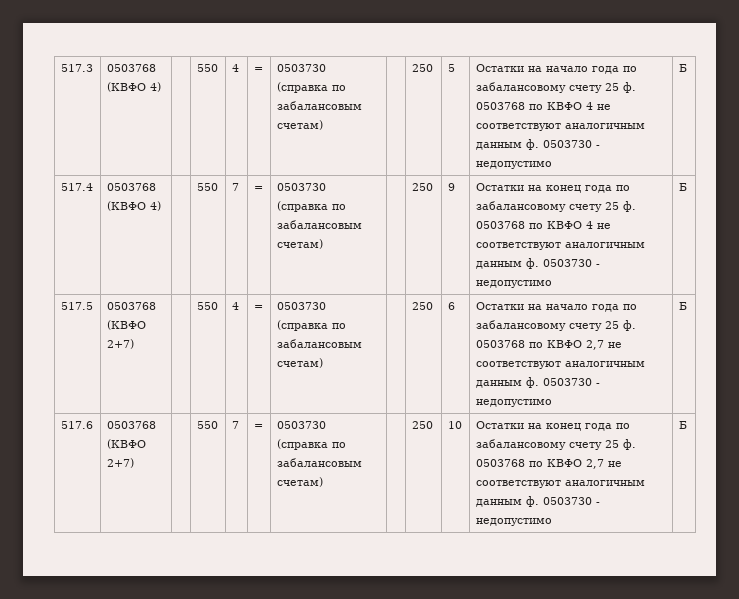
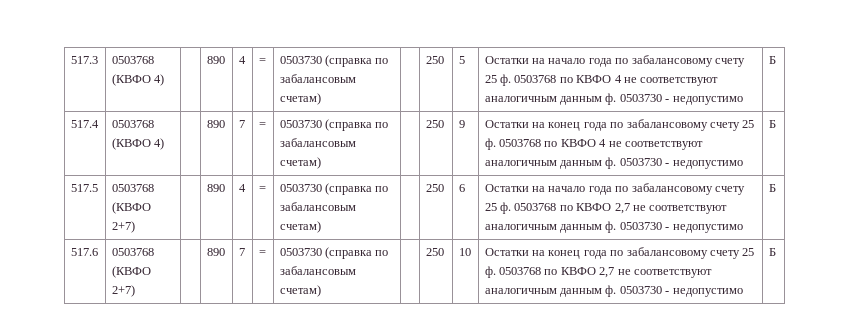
[196,64,218,72] 550 -> [206,56,225,64] 890
[196,183,218,191] 550 -> [206,120,225,128] 890
[196,302,218,310] 550 -> [206,184,225,192] 890
[196,421,218,429] 550 -> [206,248,225,256] 890

